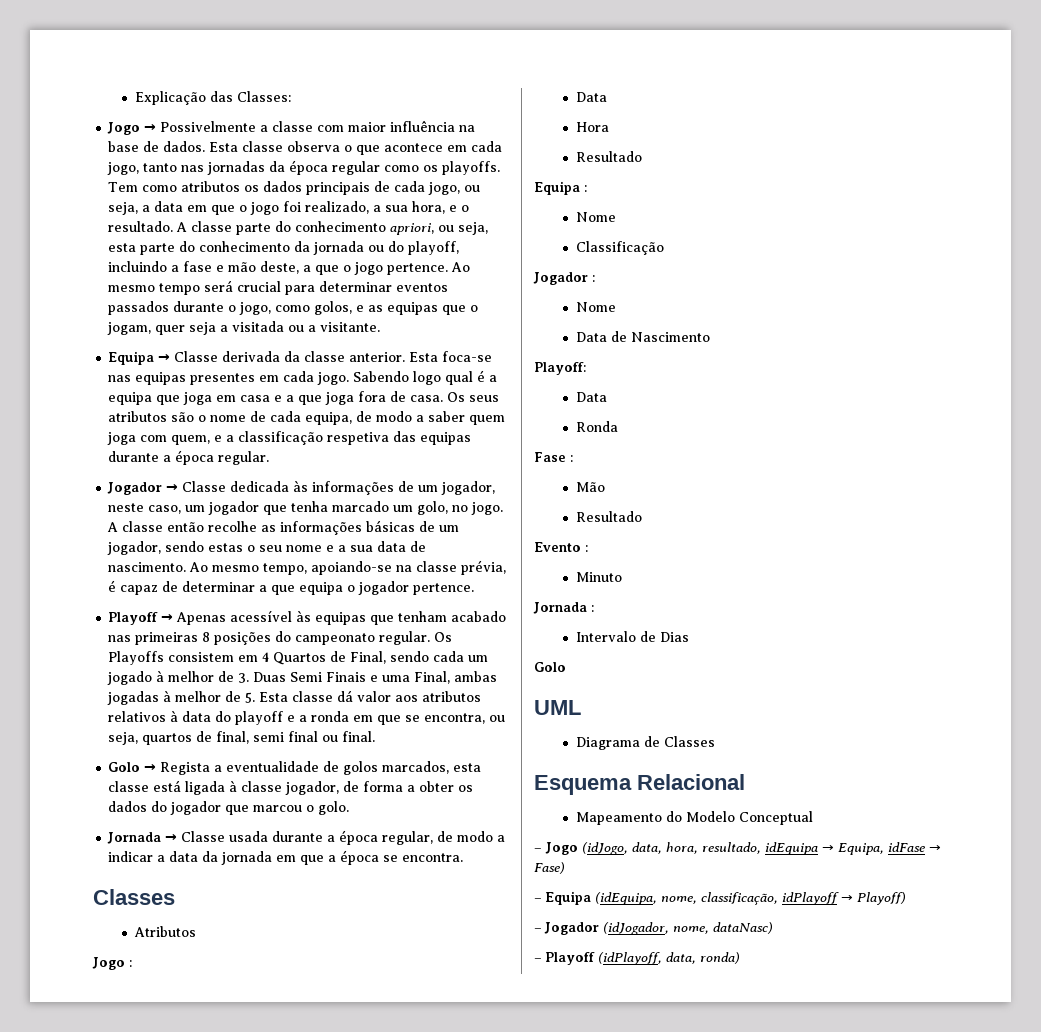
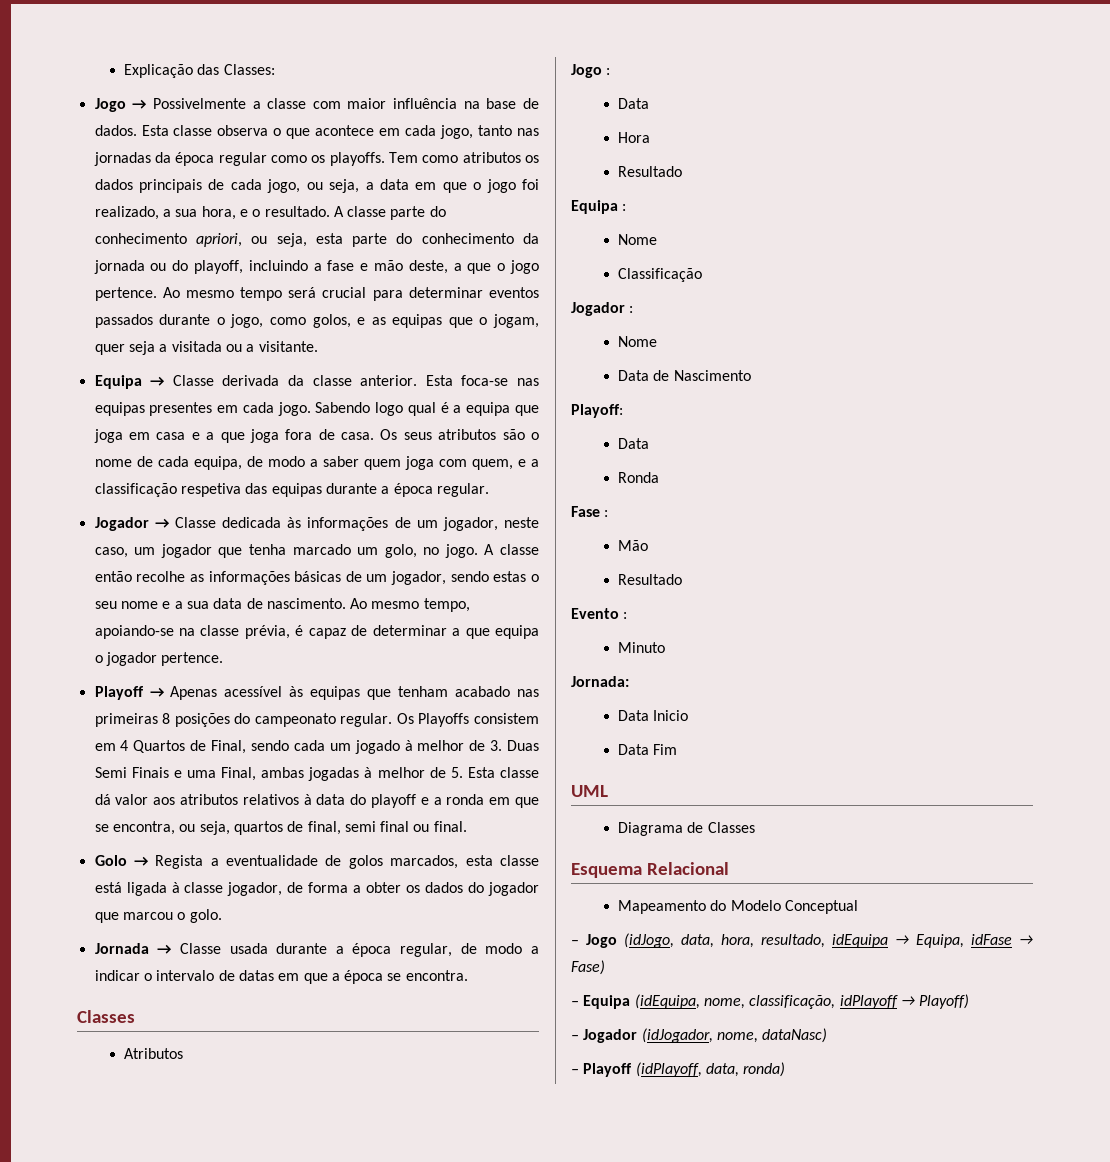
[157,851,273,865] a data da jornada -> [143,970,274,981] o intervalo de datas
[533,602,594,614] [575,631,689,642] [534,662,566,672] Jornada : // Intervalo de Dias // Golo -> [571,676,629,687] [618,710,689,721] [618,744,678,755] Jornada: // Data Inicio // Data Fim

